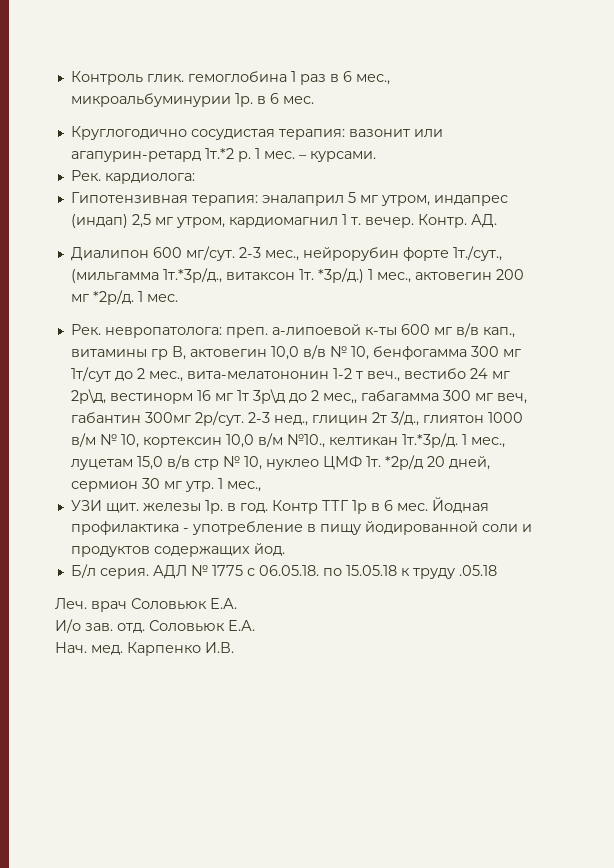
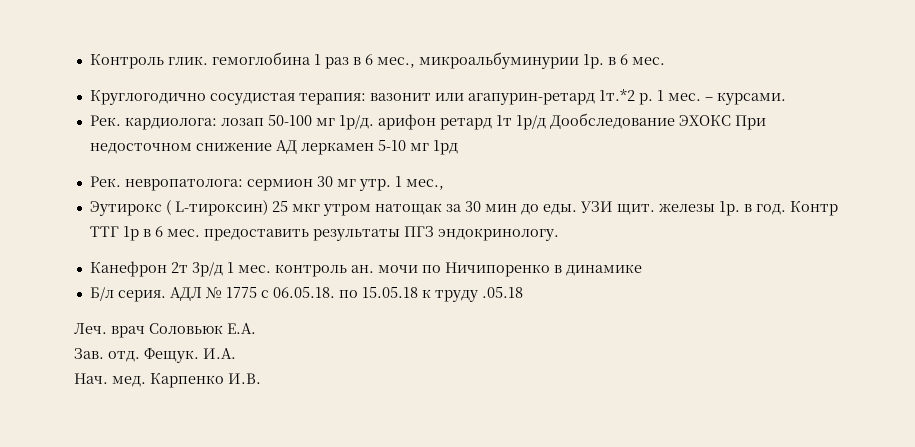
[70,192,508,206] [70,214,497,228] [70,246,502,261] [70,268,524,283] [70,290,178,305] [70,323,515,338] [70,345,521,360] [70,367,510,382] [70,389,527,404] [70,411,523,426] [70,433,505,448] [70,455,490,470] // Гипотензивная терапия: эналаприл 5 мг утром, индапрес (индап) 2,5 мг утром, кардиомагнил 1 т. вечер. Контр. АД. // Диалипон 600 мг/сут. 2-3 мес., нейрорубин форте 1т./сут., (мильгамма 1т.*3р/д., витаксон 1т. *3р/д.) 1 мес., актовегин 200 мг *2р/д. 1 мес. // Рек. невропатолога: преп. а-липоевой к-ты 600 мг в/в кап., витамины гр В, актовегин 10,0 в/в № 10, бенфогамма 300 мг 1т/сут до 2 мес., вита-мелатононин 1-2 т веч., вестибо 24 мг 2р\д, вестинорм 16 мг 1т 3р\д до 2 мес,, габагамма 300 мг веч, габантин 300мг 2р/сут. 2-3 нед., глицин 2т 3/д., глиятон 1000 в/м № 10, кортексин 10,0 в/м №10., келтикан 1т.*3р/д. 1 мес., луцетам 15,0 в/в стр № 10, нуклео ЦМФ 1т. *2р/д 20 дней, -> [220,113,766,130] [89,140,458,155] [89,176,243,191] лозап 50-100 мг 1р/д. арифон ретард 1т 1р/д Дообследование ЭХОКС При недосточном снижение АД леркамен 5-10 мг 1рд // Рек. невропатолога:
(261, 486) none -> [89,200,577,216] Эутирокс ( L-тироксин) 25 мкг утром натощак за 30 мин до еды.
[431,497,489,513] [70,521,532,535] [70,543,285,557] Йодная профилактика - употребление в пищу йодированной соли и продуктов содержащих йод. -> [203,226,559,241] [89,261,642,277] предоставить результаты ПГЗ эндокринологу. // Канефрон 2т 3р/д 1 мес. контроль ан. мочи по Ничипоренко в динамике
[55,619,255,633] И/о зав. отд. Соловьюк Е.А. -> [74,348,236,363] Зав. отд. Фещук. И.А.

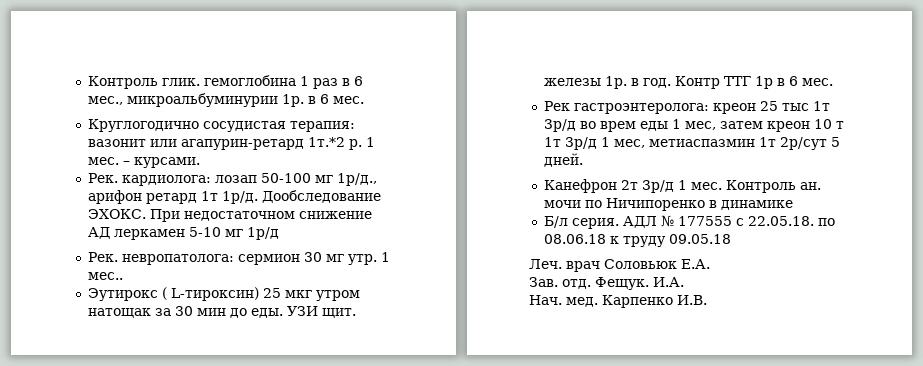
[338,115,374,130] 1р/д. -> [336,173,377,186] 1р/д.,
[515,113,766,130] [89,143,192,154] 1р/д Дообследование ЭХОКС При недосточном -> [221,190,381,204] [87,209,295,222] 1р/д. Дообследование ЭХОКС. При недостаточном
[432,140,458,155] 1рд -> [246,227,279,240] 1р/д
[405,179,444,190] мес., -> [87,272,123,280] мес..
[203,226,559,241] предоставить результаты ПГЗ эндокринологу. -> [543,101,830,114] [543,119,844,132] [543,137,840,150] [543,153,583,167] // Рек гастроэнтеролога: креон 25 тыс 1т 3р/д во врем еды 1 мес, затем креон 10 т 1т 3р/д 1 мес, метиаспазмин 1т 2р/сут 5 дней.
[274,264,347,277] контроль -> [725,180,796,193] Контроль
[225,287,418,298] 1775 с 06.05.18. по 15.05.18 -> [677,216,835,226] [543,234,606,244] 177555 с 22.05.18. по 08.06.18
[481,287,523,298] .05.18 -> [668,234,731,244] 09.05.18

